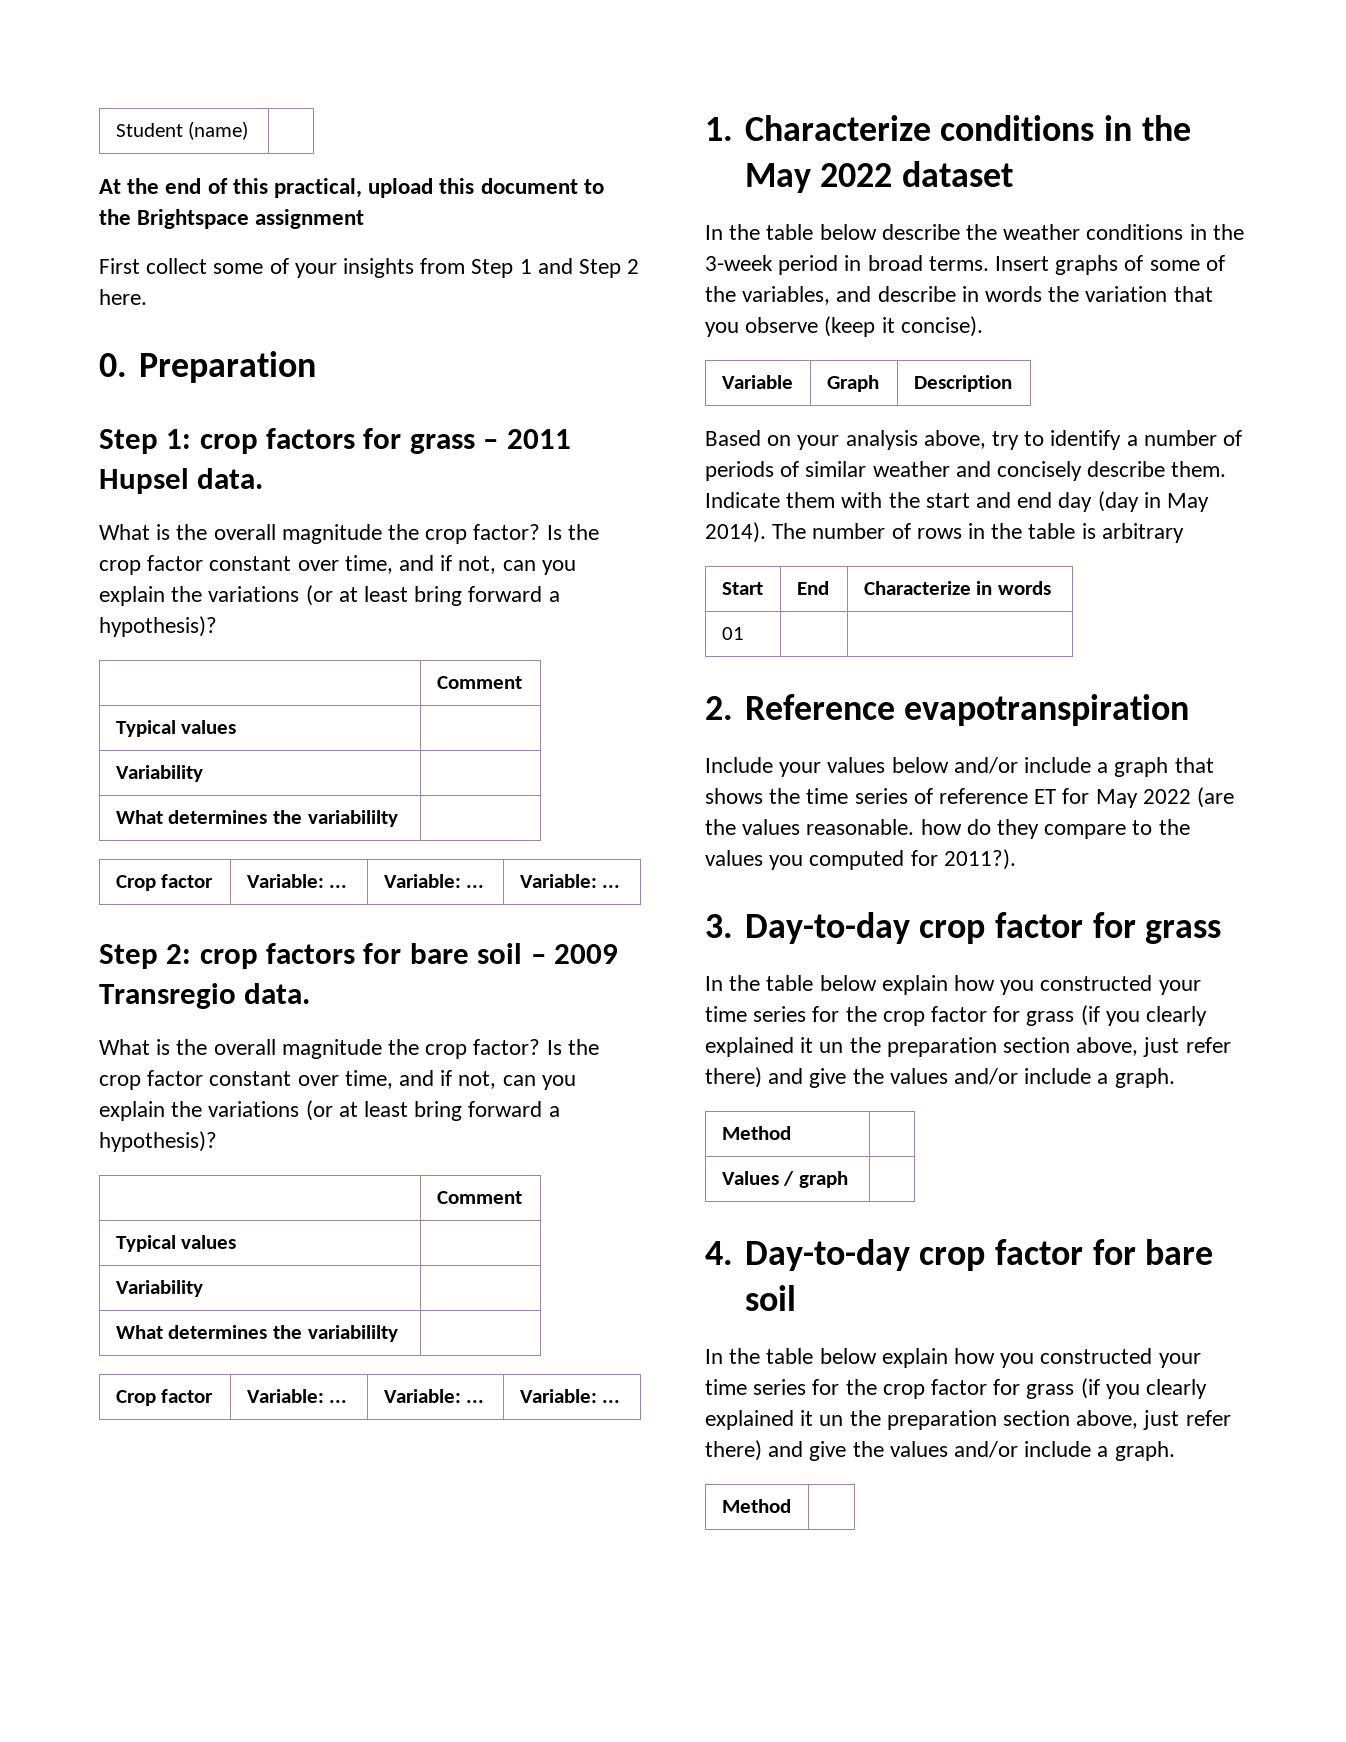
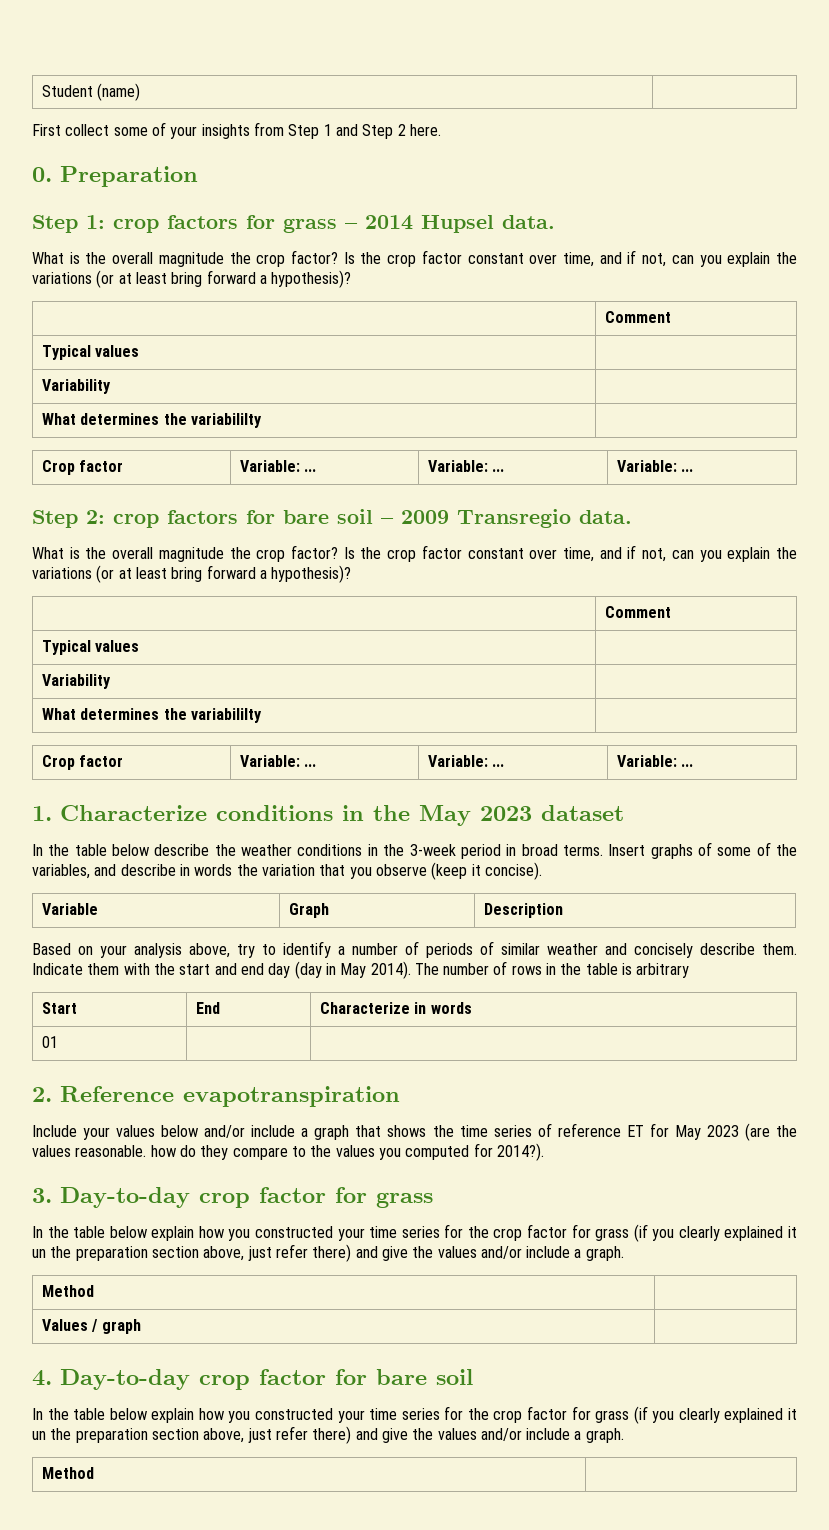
[99,178,604,198] [99,209,365,229] // At the end of this practical, upload this document to the Brightspace assignment -> (141, 92) none
[506,429,571,449] 2011 -> [365,215,413,230] 2014
[820,163,893,187] 2022 -> [480,806,532,821] 2023
[1142,789,1191,804] 2022 -> [706,1125,739,1137] 2023
[943,849,1016,870] 2011?). -> [496,1143,544,1161] 2014?).

